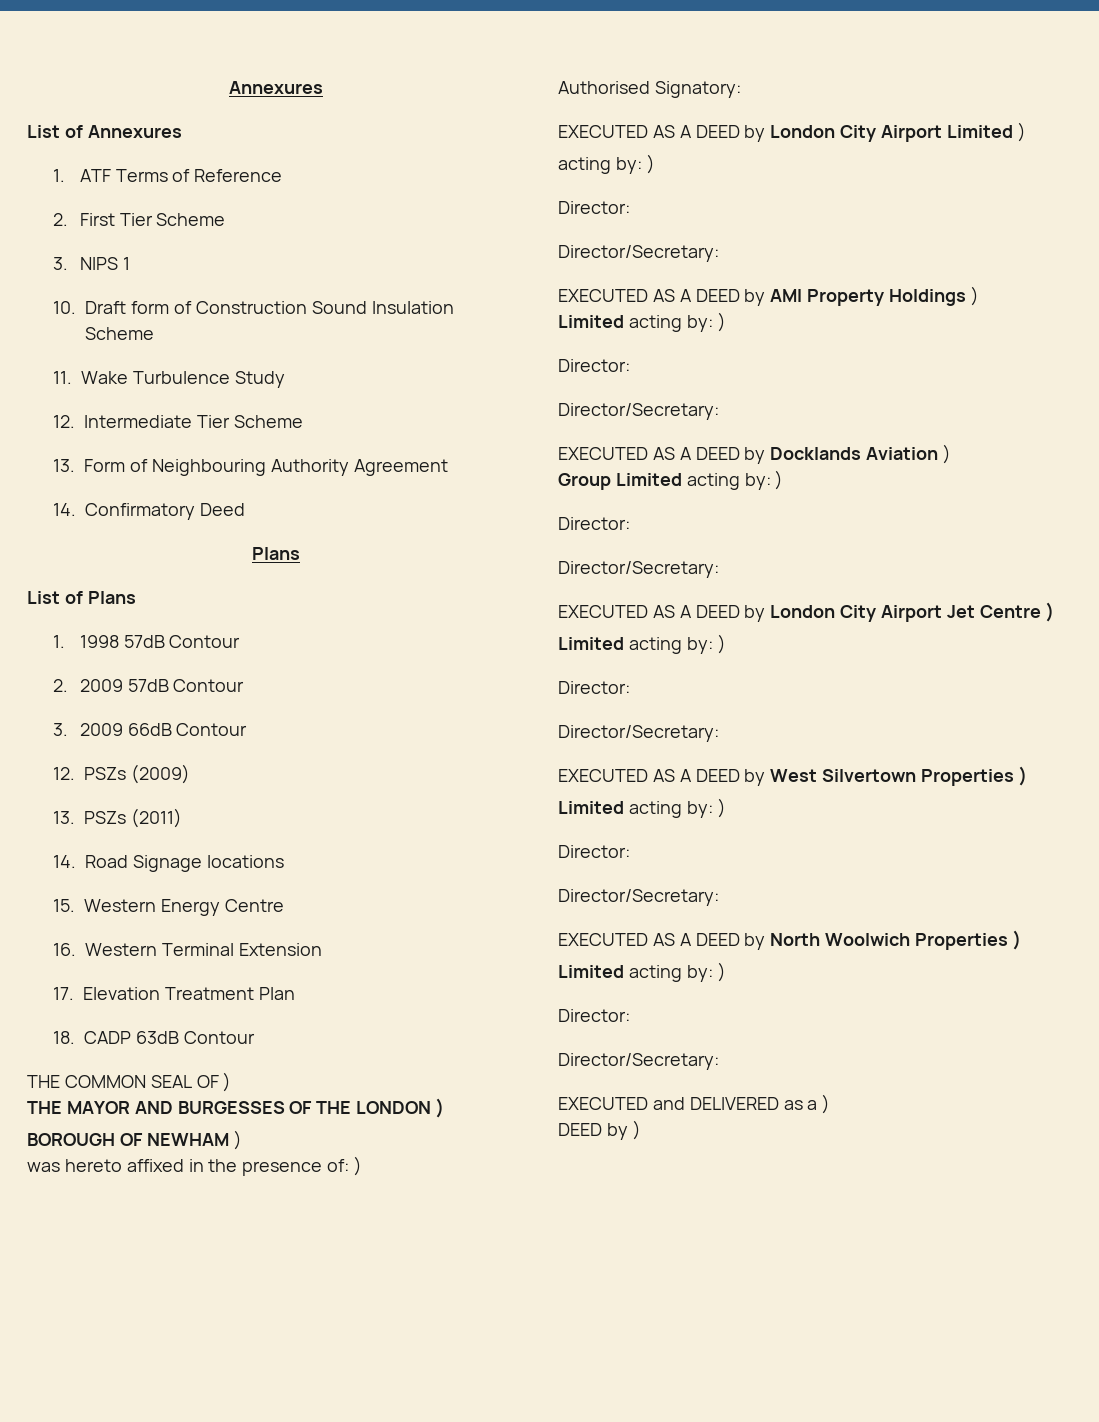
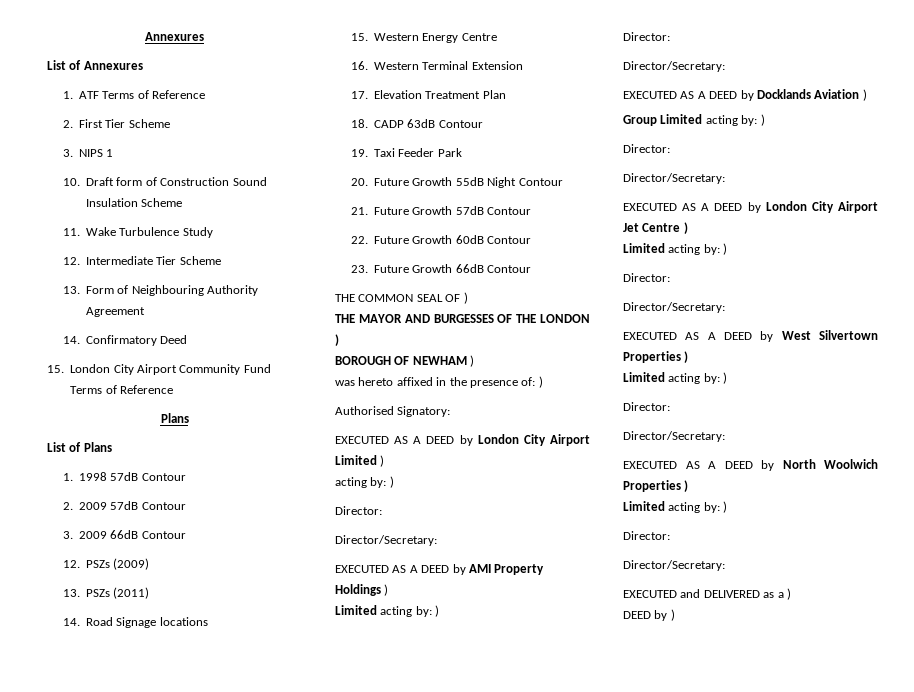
(246, 509) none -> [47,364,271,375] [70,385,173,394] // 15. London City Airport Community Fund Terms of Reference
(256, 1037) none -> [350,148,462,157] [350,177,563,188] [350,206,532,215] [350,235,532,244] [350,264,532,273] // 19. Taxi Feeder Park // 20. Future Growth 55dB Night Contour // 21. Future Growth 57dB Contour // 22. Future Growth 60dB Contour // 23. Future Growth 66dB Contour

